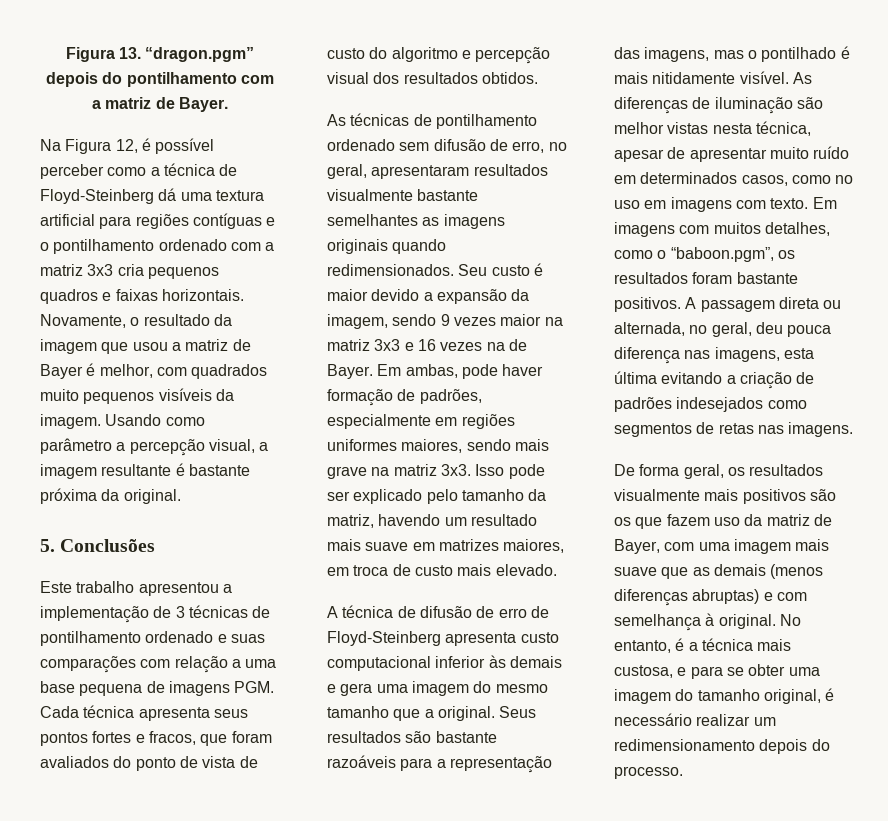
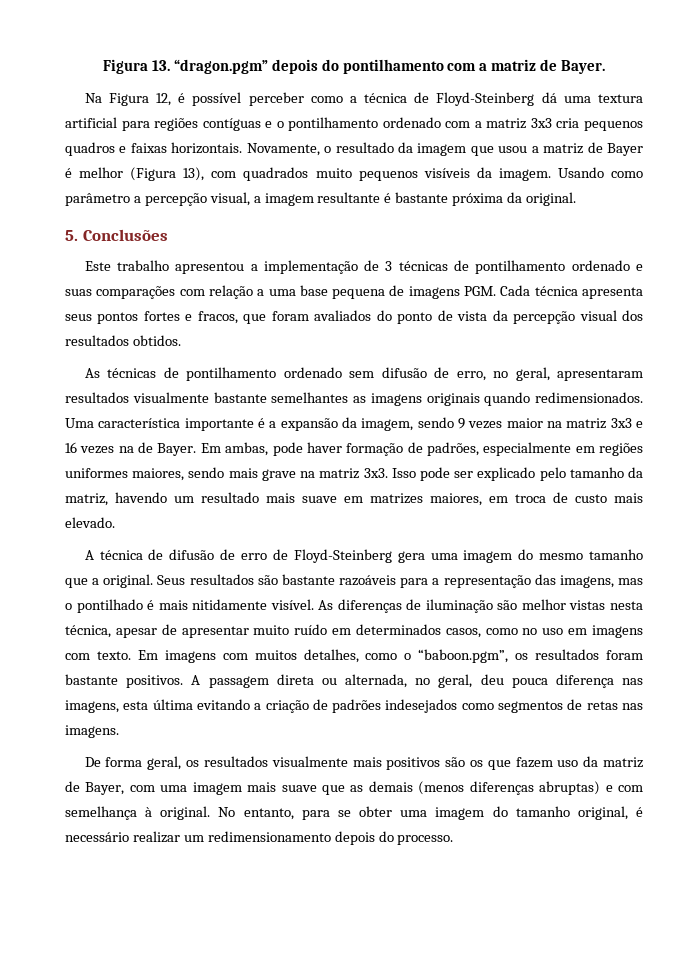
[99,364,153,378] melhor, -> [79,167,205,181] melhor (Figura 13),
[239,756,258,768] [327,47,471,62] de custo do algoritmo e -> [492,310,508,321] da
[458,263,543,276] [327,289,420,301] Seu custo é maior devido -> [65,418,265,431] Uma característica importante é
[445,632,559,646] [327,655,562,671] [327,684,336,693] apresenta custo computacional inferior às demais e -> (392, 556) none
[675,638,792,651] [614,665,687,678] é a técnica mais custosa, e -> (294, 814) none

